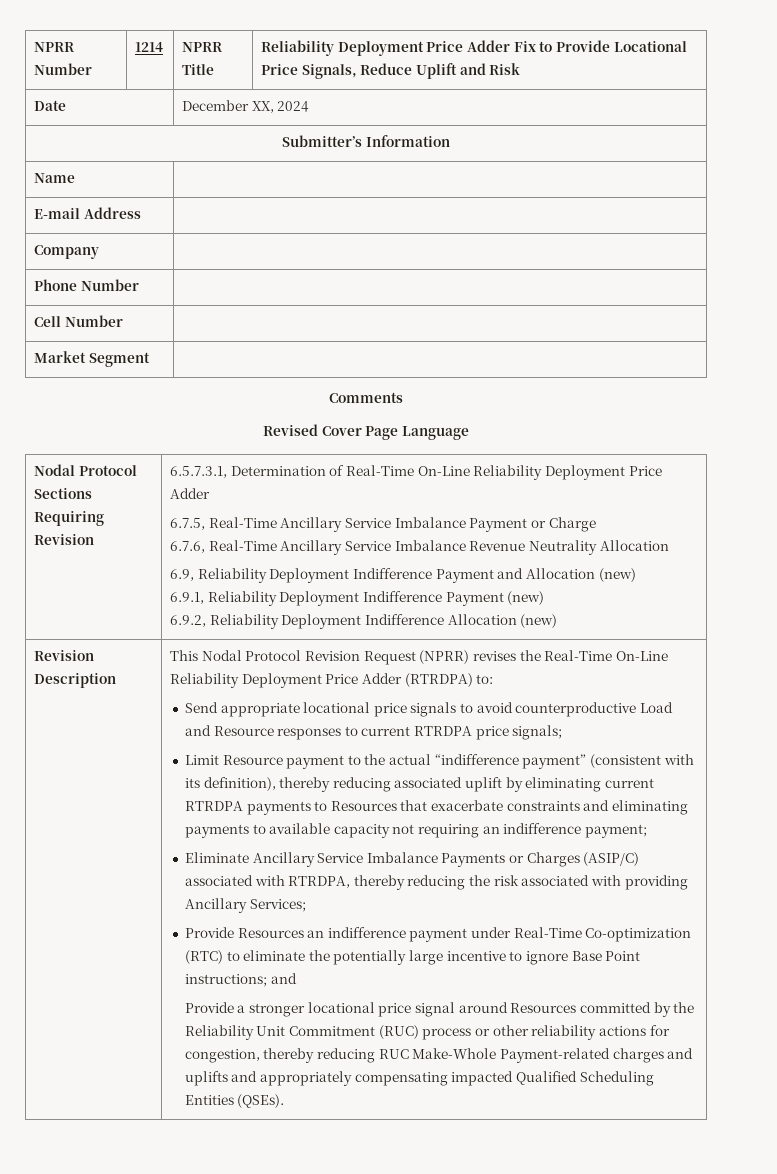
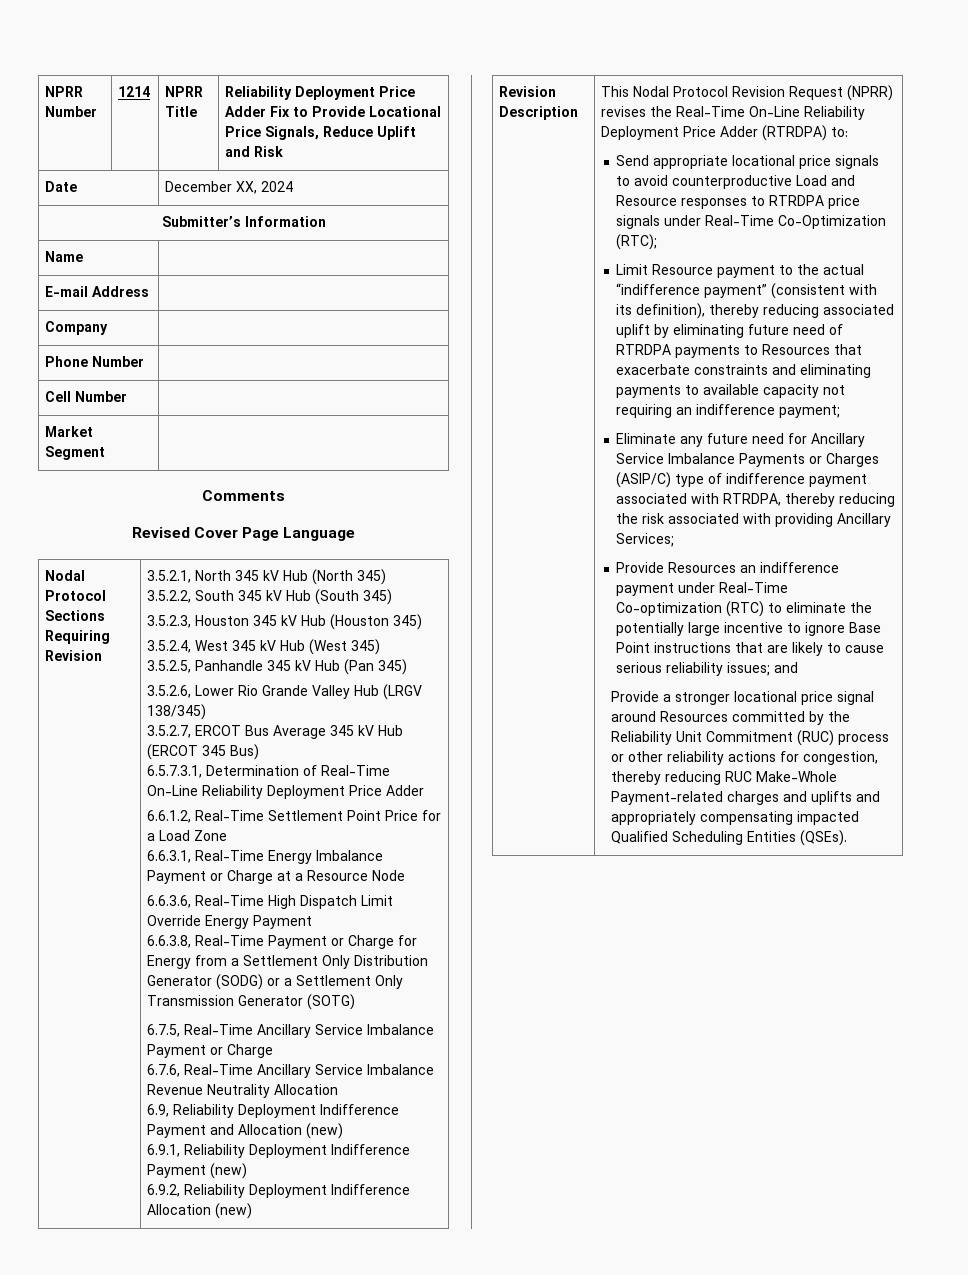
(95, 539) none -> [146,569,386,585] [146,589,392,605] [146,614,422,630] [146,639,380,655] [146,659,407,675] [146,684,422,700] [146,704,206,720] [146,725,403,739] [146,744,259,760] 3.5.2.1, North 345 kV Hub (North 345) // 3.5.2.2, South 345 kV Hub (South 345) // 3.5.2.3, Houston 345 kV Hub (Houston 345) // 3.5.2.4, West 345 kV Hub (West 345) // 3.5.2.5, Panhandle 345 kV Hub (Pan 345) // 3.5.2.6, Lower Rio Grande Valley Hub (LRGV 138/345) // 3.5.2.7, ERCOT Bus Average 345 kV Hub (ERCOT 345 Bus) //
(211, 493) none -> [146,810,441,823] [146,830,227,841] [146,850,383,864] [146,870,405,884] [146,895,393,909] [146,915,312,929] [146,935,417,949] [146,955,428,969] [146,974,403,990] [146,994,355,1010] // 6.6.1.2, Real-Time Settlement Point Price for a Load Zone // 6.6.3.1, Real-Time Energy Imbalance Payment or Charge at a Resource Node // 6.6.3.6, Real-Time High Dispatch Limit Override Energy Payment // 6.6.3.8, Real-Time Payment or Charge for Energy from a Settlement Only Distribution Generator (SODG) or a Settlement Only Transmission Generator (SOTG)
[361,726,411,736] current -> (766, 201) none
[512,725,563,740] signals; -> [616,215,887,229] [616,234,658,250] signals under Real-Time Co-Optimization (RTC);
[605,778,655,788] current -> [748,324,844,335] future need of
(249, 857) none -> [680,433,808,447] any future need for
(640, 859) none -> [675,473,868,487] type of indifference payment
[184,974,267,987] instructions; -> [654,642,885,656] [616,662,771,676] instructions that are likely to cause serious reliability issues;

